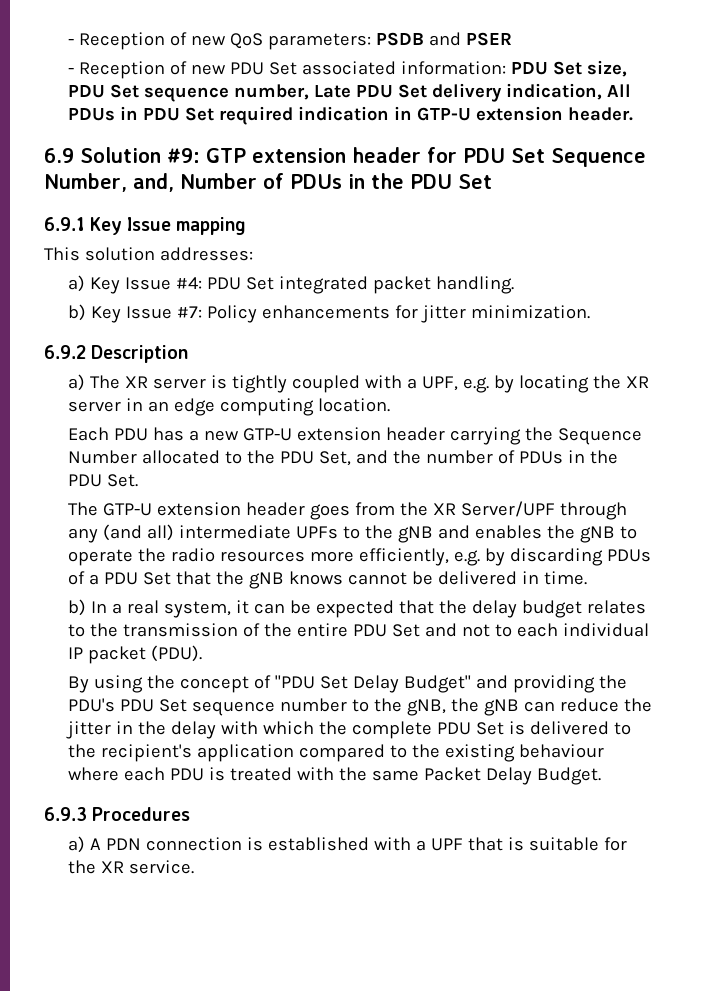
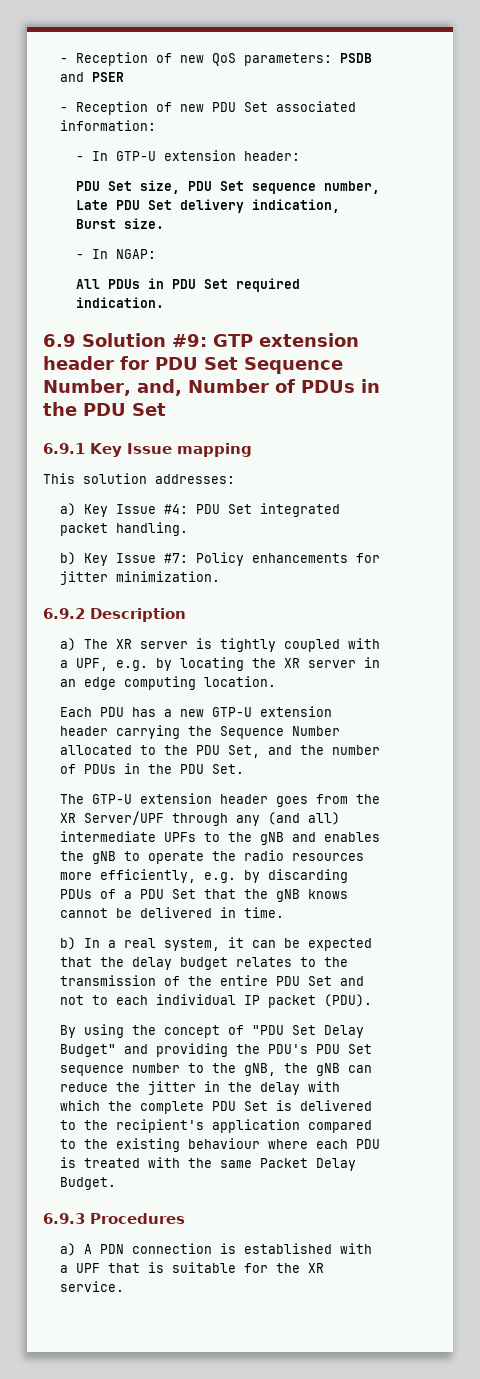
(507, 68) none -> [76,150,301,161] // - In GTP-U extension header: //
(603, 91) none -> [76,218,165,229] [76,249,157,259] Burst size. // - In NGAP: //
[298,106,634,121] indication in GTP-U extension header. -> [76,297,165,308] indication.

